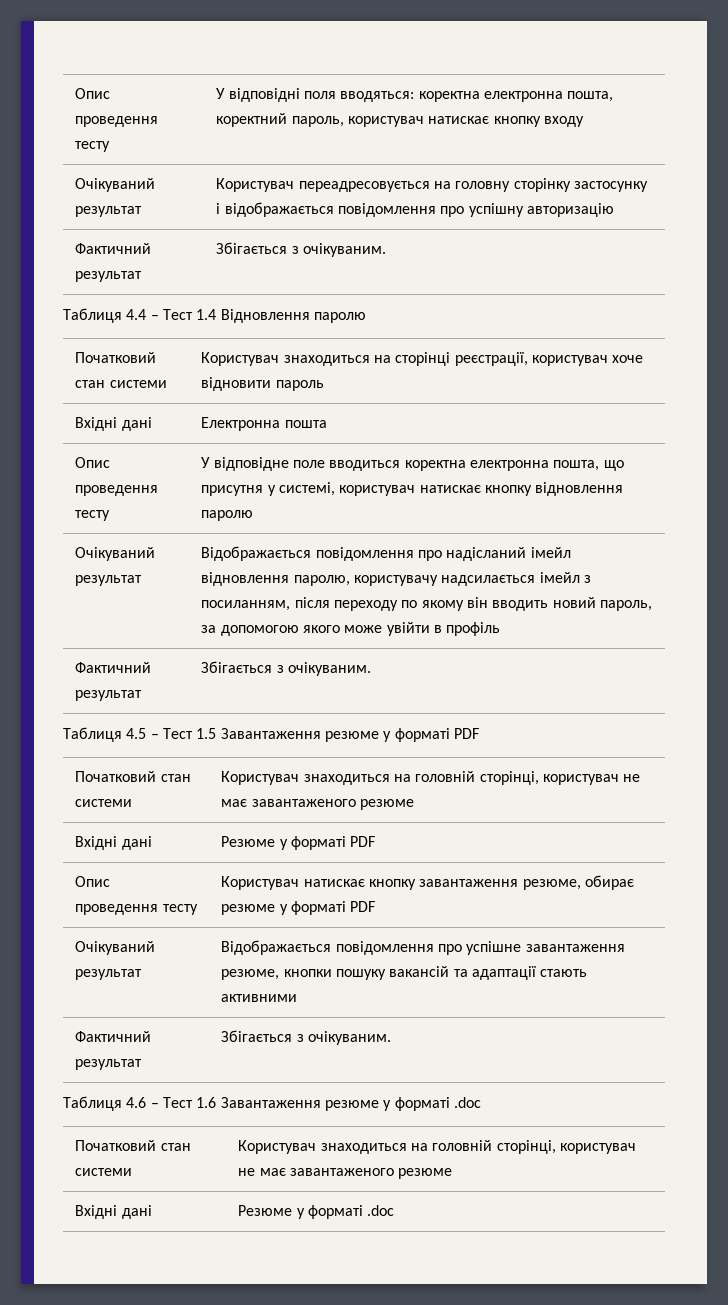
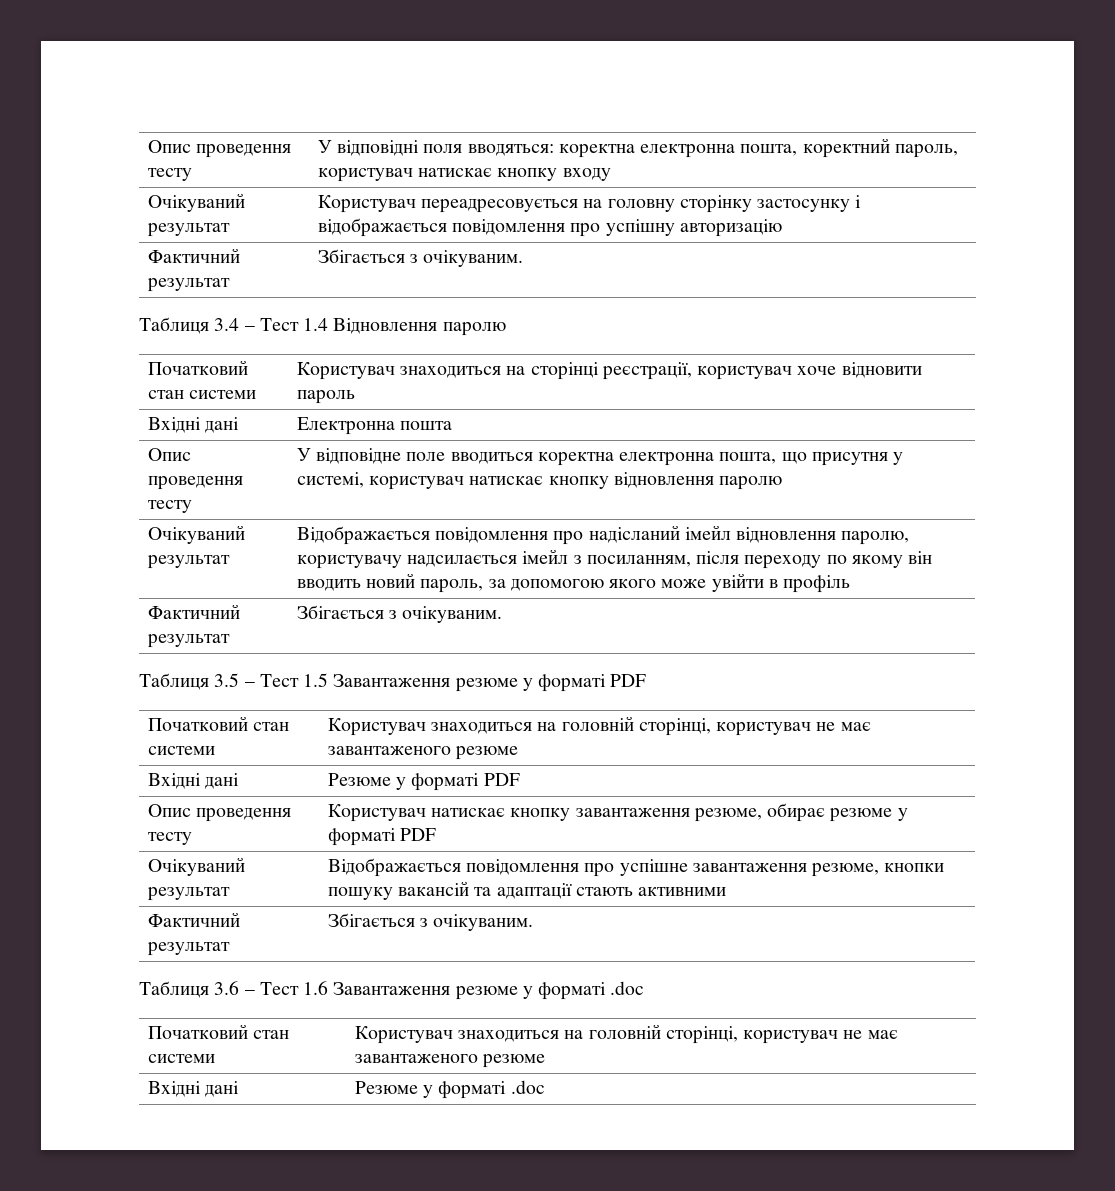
[126,309,147,320] 4.4 -> [214,318,240,331] 3.4
[126,728,147,739] 4.5 -> [214,673,240,687] 3.5
[126,1097,147,1108] 4.6 -> [214,981,240,995] 3.6

